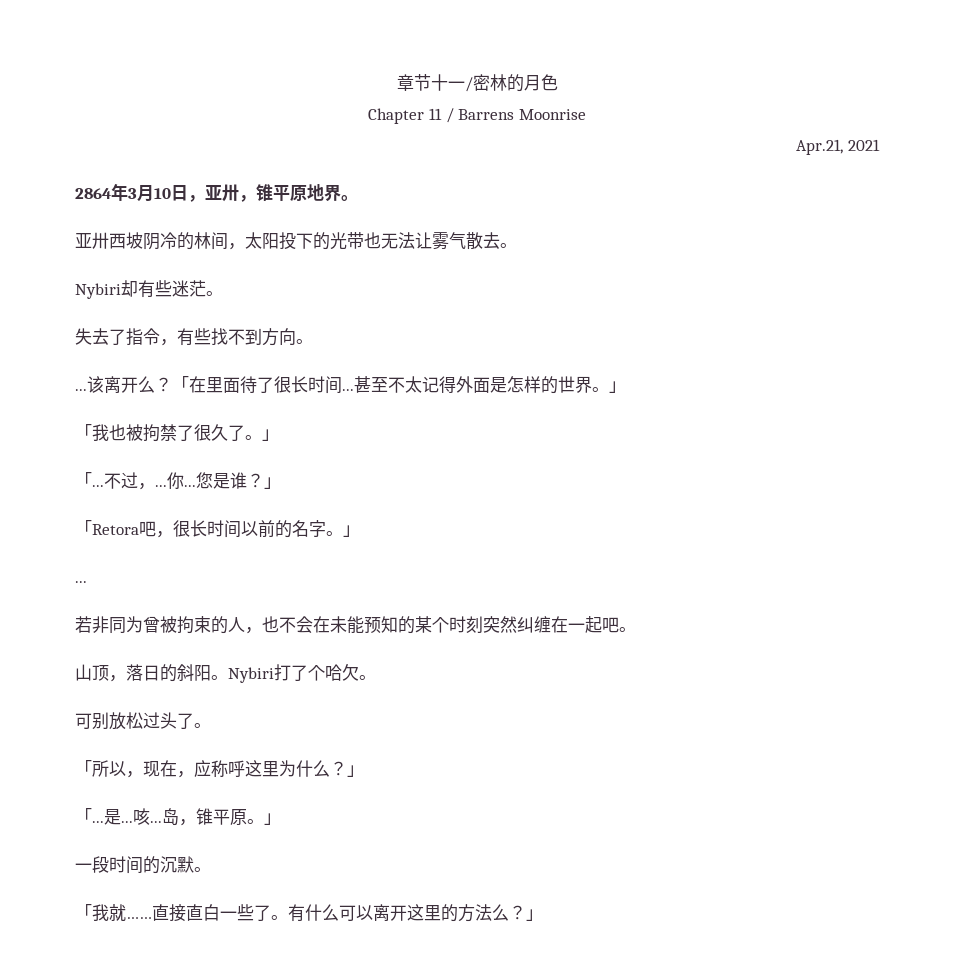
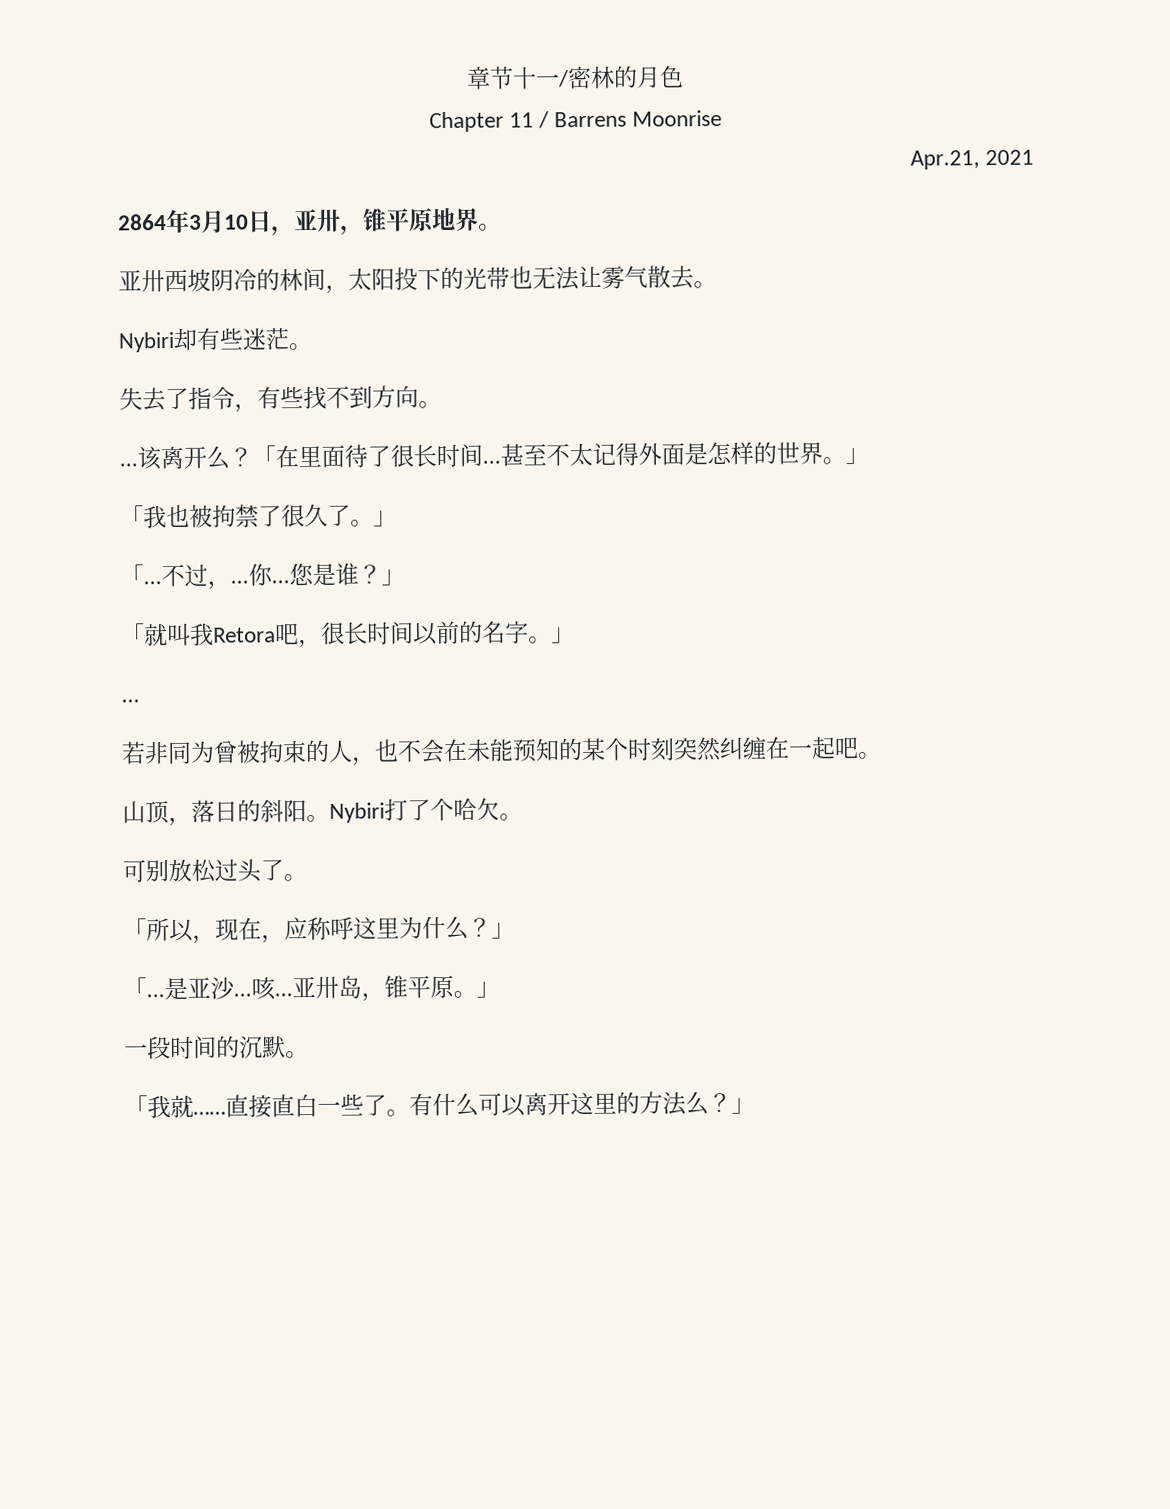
(92, 527) none -> [144,622,214,647] 就叫我
(121, 817) none -> [187,976,235,1000] 亚沙
(162, 822) none -> [292,975,339,999] 亚卅

